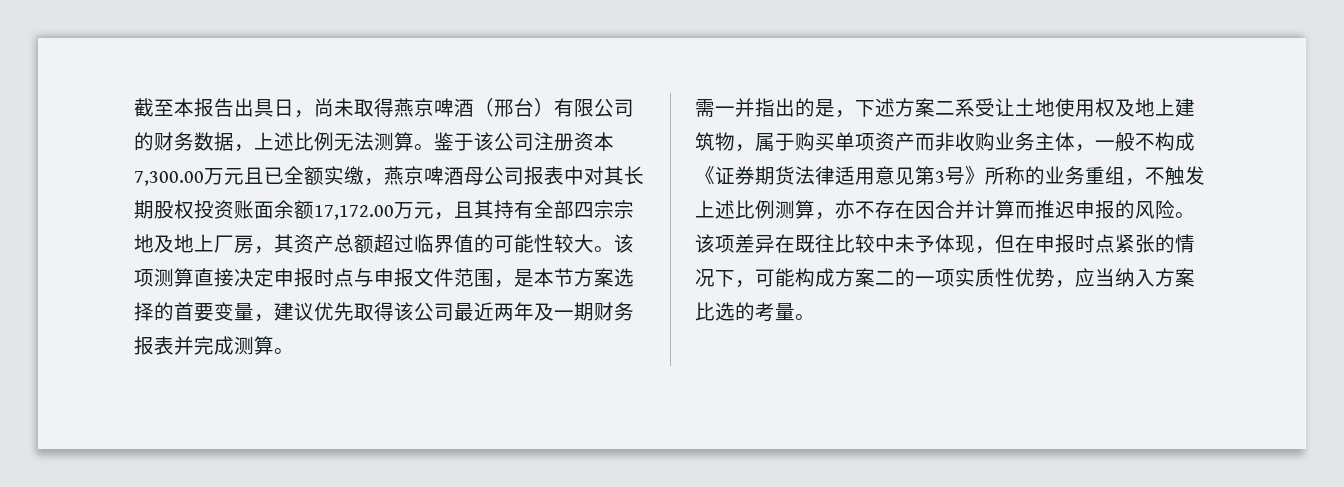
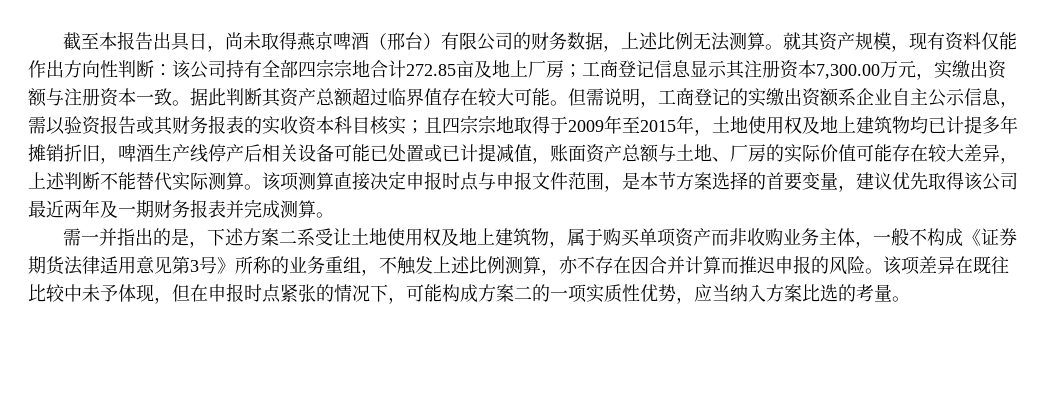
[434,132,614,151] [134,166,644,186] [134,200,634,220] [134,234,274,254] 鉴于该公司注册资本7,300.00万元且已全额实缴，燕京啤酒母公司报表中对其长期股权投资账面余额17,172.00万元，且其持有全部四宗宗地及地上厂房， -> [782,32,1017,52] [28,59,1007,80] [28,88,262,107] 就其资产规模，现有资料仅能作出方向性判断：该公司持有全部四宗宗地合计272.85亩及地上厂房；工商登记信息显示其注册资本7,300.00万元，实缴出资额与注册资本一致。据此判断
[474,234,594,253] 的可能性较大 -> [442,88,1018,108] [28,115,1018,136] [28,144,1018,164] [28,172,244,191] 存在较大可能。但需说明，工商登记的实缴出资额系企业自主公示信息，需以验资报告或其财务报表的实收资本科目核实；且四宗宗地取得于2009年至2015年，土地使用权及地上建筑物均已计提多年摊销折旧，啤酒生产线停产后相关设备可能已处置或已计提减值，账面资产总额与土地、厂房的实际价值可能存在较大差异，上述判断不能替代实际测算

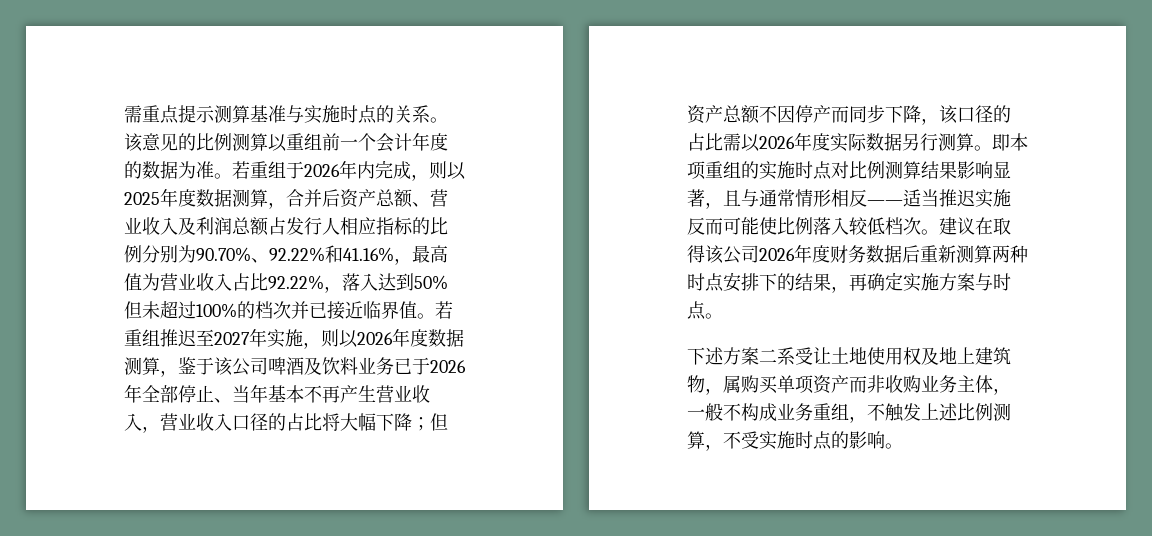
[62,31,1017,52] [28,59,1007,80] [28,87,1018,108] [28,115,1018,136] [28,144,1018,164] [28,171,1018,192] [28,199,334,218] [62,228,207,248] 截至本报告出具日，尚未取得燕京啤酒（邢台）有限公司的财务数据，上述比例无法测算。就其资产规模，现有资料仅能作出方向性判断：该公司持有全部四宗宗地合计272.85亩及地上厂房；工商登记信息显示其注册资本7,300.00万元，实缴出资额与注册资本一致。据此判断其资产总额超过临界值存在较大可能。但需说明，工商登记的实缴出资额系企业自主公示信息，需以验资报告或其财务报表的实收资本科目核实；且四宗宗地取得于2009年至2015年，土地使用权及地上建筑物均已计提多年摊销折旧，啤酒生产线停产后相关设备可能已处置或已计提减值，账面资产总额与土地、厂房的实际价值可能存在较大差异，上述判断不能替代实际测算。该项测算直接决定申报时点与申报文件范围，是本节方案选择的首要变量，建议优先取得该公司最近两年及一期财务报表并完成测算。 // 需一并指出的是， -> [124,105,448,124] [124,132,448,152] [124,160,466,181] [124,188,448,209] [124,217,448,236] [124,245,448,265] [124,273,448,293] [124,300,453,320] [124,328,464,349] [124,357,466,377] [124,384,430,403] [124,413,448,433] [687,105,1011,125] [687,132,1028,152] [687,161,1011,180] [687,189,1011,209] [687,217,1011,235] [687,244,1028,264] [687,272,1011,293] [687,301,723,320] 需重点提示测算基准与实施时点的关系。该意见的比例测算以重组前一个会计年度的数据为准。若重组于2026年内完成，则以2025年度数据测算，合并后资产总额、营业收入及利润总额占发行人相应指标的比例分别为90.70%、92.22%和41.16%，最高值为营业收入占比92.22%，落入达到50%但未超过100%的档次并已接近临界值。若重组推迟至2027年实施，则以2026年度数据测算，鉴于该公司啤酒及饮料业务已于2026年全部停止、当年基本不再产生营业收入，营业收入口径的占比将大幅下降；但资产总额不因停产而同步下降，该口径的占比需以2026年度实际数据另行测算。即本项重组的实施时点对比例测算结果影响显著，且与通常情形相反——适当推迟实施反而可能使比例落入较低档次。建议在取得该公司2026年度财务数据后重新测算两种时点安排下的结果，再确定实施方案与时点。 //
[584,228,603,246] 于 -> (741, 384) none
[962,228,1017,246] [28,256,289,275] 《证券期货法律适用意见第3号》所称的 -> (777, 412) none
[559,255,1009,275] [28,283,892,304] 亦不存在因合并计算而推迟申报的风险。该项差异在既往比较中未予体现，但在申报时点紧张的情况下，可能构成方案二的一项实质性优势，应当纳入方案比选的考量 -> [723,431,885,450] 不受实施时点的影响

